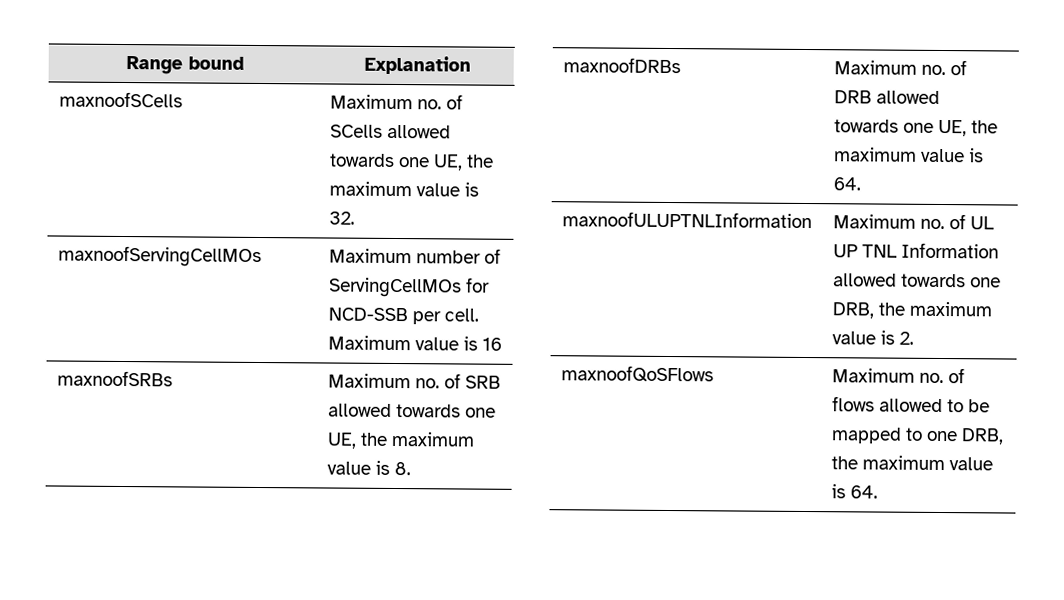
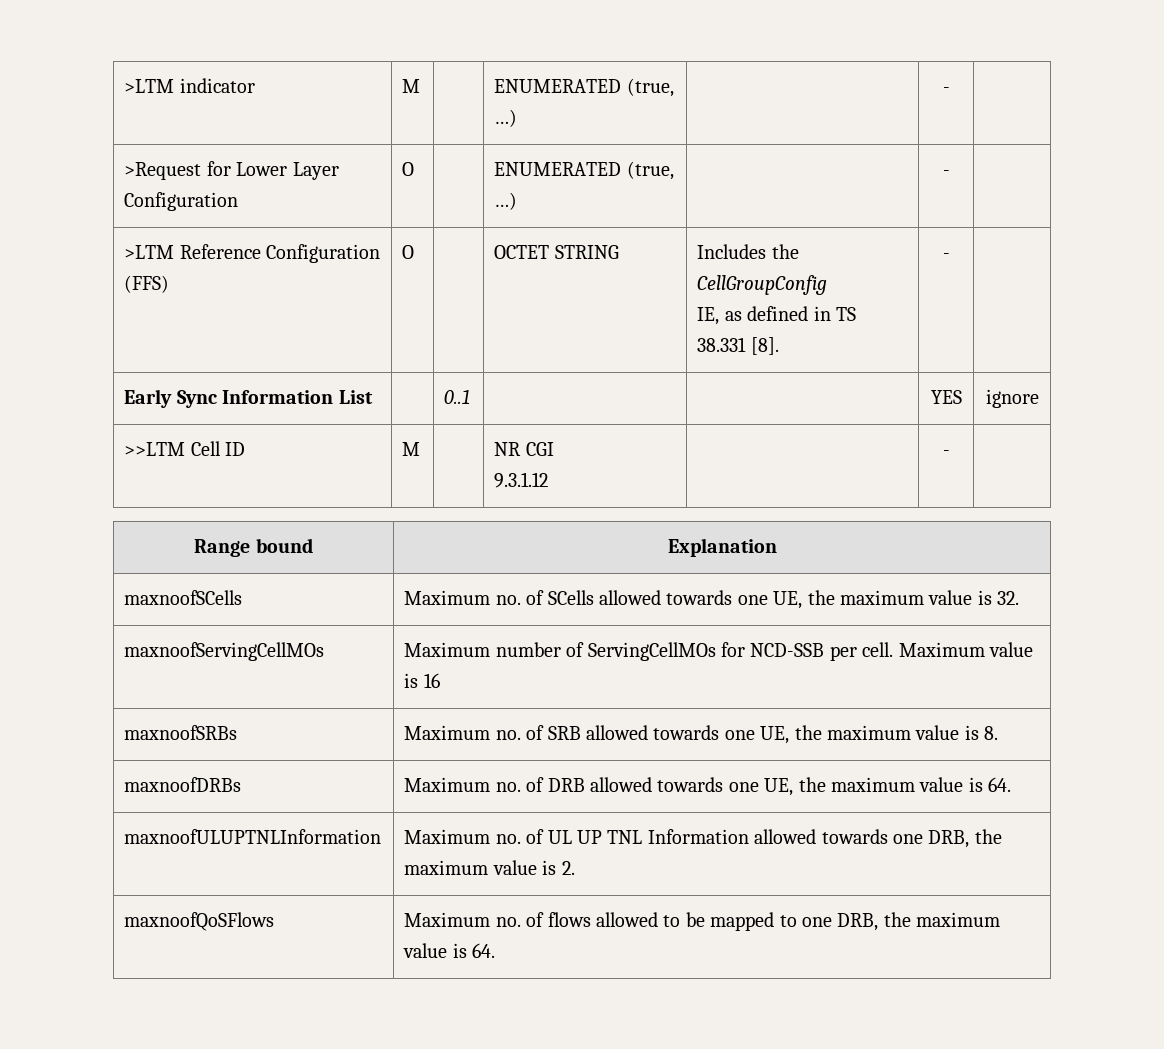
(125, 65) none -> [124,78,255,93] [402,79,421,93] [494,78,674,97] [494,109,518,127] [942,87,950,93] [124,161,339,180] [124,192,239,211] [402,162,415,176] [494,161,674,180] [494,192,518,210] [942,170,950,176] [124,244,381,263] [124,275,170,293] [402,245,415,259] [494,245,619,259] [697,244,799,259] [697,275,828,295] [697,306,856,325] [697,337,779,355] [942,253,950,259] [124,389,373,408] [444,389,471,404] [930,390,962,404] [985,389,1039,408] [124,441,246,456] [402,442,421,456] [494,442,554,456] [494,472,549,488] [942,450,950,456] >LTM indicator | M | | ENUMERATED (true, …) | | - | // >Request for Lower Layer Configuration | O | | ENUMERATED (true, …) | | - | // >LTM Reference Configuration (FFS) | O | | OCTET STRING | Includes the CellGroupConfig // IE, as defined in TS 38.331 [8]. | - | // Early Sync Information List | | 0..1 | | | YES | ignore // >>LTM Cell ID | M | | NR CGI // 9.3.1.12 | | - | //

